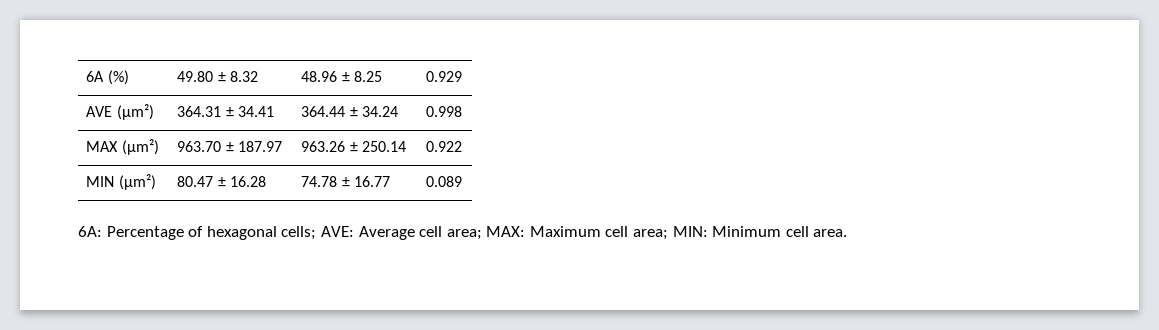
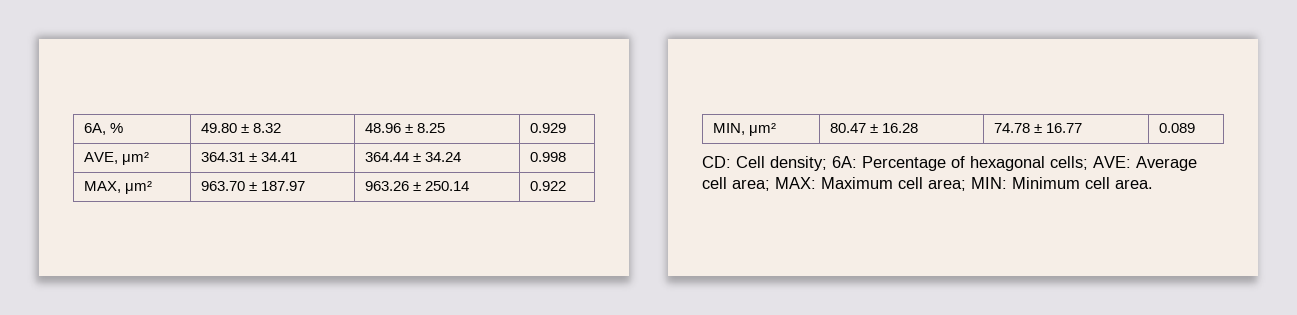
[86,70,129,85] 6A (%) -> [84,123,124,135] 6A, %
[86,104,154,120] AVE (μm²) -> [84,152,150,165] AVE, μm²
[86,139,159,155] MAX (μm²) -> [84,181,153,194] MAX, μm²
[86,174,156,190] MIN (μm²) -> [713,123,777,136] MIN, μm²
(463, 181) none -> [702,156,827,171] CD: Cell density;

